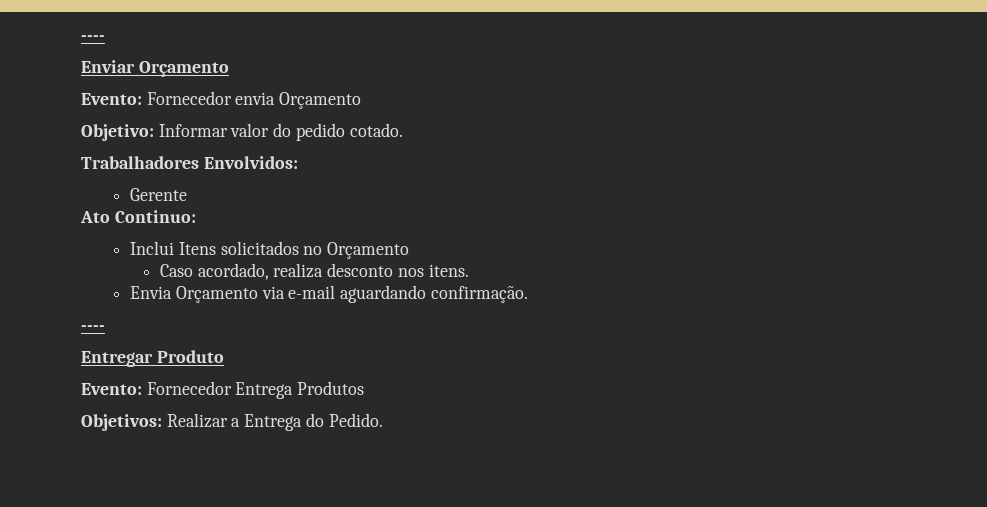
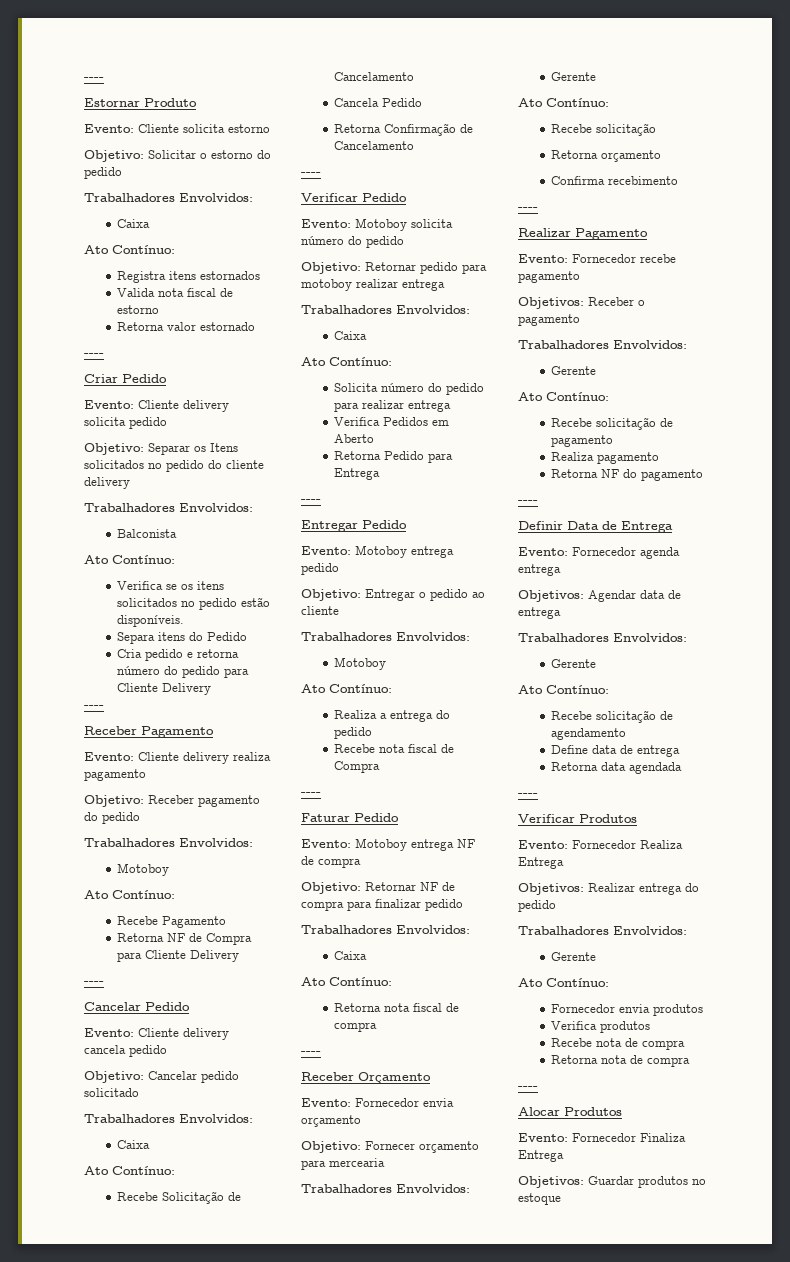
[81,35,105,41] [81,60,135,73] ---- // Enviar -> [84,77,104,81] [84,98,197,107] [84,124,270,133] [84,150,271,162] [84,167,122,179] [84,193,253,202] [117,219,151,228] [84,245,175,254] [117,271,261,283] [117,288,234,297] [117,305,160,314] [117,322,256,331] [84,353,104,357] [84,374,167,383] [84,400,229,412] [84,417,167,429] [84,443,238,455] [84,460,264,472] [84,477,130,489] [84,503,253,512] [117,529,178,538] [84,555,175,564] [117,581,225,590] [117,597,271,610] [117,615,185,627] [117,632,248,644] [117,649,240,661] [117,666,250,678] [117,683,212,695] [84,705,104,709] [84,726,214,738] [84,752,271,764] [84,769,146,781] [84,795,260,807] [84,812,140,824] [84,838,253,847] [117,863,170,876] [84,890,175,899] [117,916,227,928] [117,933,253,945] [117,950,240,962] [84,981,104,985] [84,1002,190,1011] [84,1028,229,1040] [84,1045,167,1057] [84,1071,239,1083] [84,1088,139,1097] [84,1114,253,1123] [117,1140,151,1149] [84,1166,175,1175] [117,1191,242,1204] [334,72,415,81] [334,98,423,107] [334,123,474,136] [334,141,415,150] [301,172,321,176] [301,193,407,202] [301,218,453,231] [301,236,404,248] [301,262,487,274] [301,279,445,291] [301,305,470,314] [334,331,368,340] [301,357,392,366] [334,383,485,395] [334,400,452,412] [334,417,450,426] [334,434,375,443] [334,451,454,463] [334,468,381,480] [301,499,321,503] [301,520,407,532] [301,545,454,558] [301,563,339,575] [301,589,485,601] [301,606,339,615] [301,632,470,641] [334,657,387,670] [301,684,392,693] [334,710,451,722] [334,727,373,739] [334,744,455,753] [334,761,381,773] [301,792,321,796] [301,813,399,822] [301,838,475,851] [301,856,361,868] [301,882,455,894] [301,899,463,911] [301,925,470,934] [334,951,368,960] [301,977,392,986] [334,1003,460,1012] [334,1022,378,1032] [301,1051,321,1055] [301,1072,354,1081] ---- // Estornar Produto // Evento: Cliente solicita estorno // Objetivo: Solicitar o estorno do pedido // Trabalhadores Envolvidos: // Caixa // Ato Contínuo: // Registra itens estornados // Valida nota fiscal de estorno // Retorna valor estornado // ---- // Criar Pedido // Evento: Cliente delivery solicita pedido // Objetivo: Separar os Itens solicitados no pedido do cliente delivery // Trabalhadores Envolvidos: // Balconista // Ato Contínuo: // Verifica se os itens solicitados no pedido estão disponíveis. // Separa itens do Pedido // Cria pedido e retorna número do pedido para Cliente Delivery // ---- // Receber Pagamento // Evento: Cliente delivery realiza pagamento // Objetivo: Receber pagamento do pedido // Trabalhadores Envolvidos: // Motoboy // Ato Contínuo: // Recebe Pagamento // Retorna NF de Compra para Cliente Delivery // ---- // Cancelar Pedido // Evento: Cliente delivery cancela pedido // Objetivo: Cancelar pedido solicitado // Trabalhadores Envolvidos: // Caixa // Ato Contínuo: // Recebe Solicitação de Cancelamento // Cancela Pedido // Retorna Confirmação de Cancelamento // ---- // Verificar Pedido // Evento: Motoboy solicita número do pedido // Objetivo: Retornar pedido para motoboy realizar entrega // Trabalhadores Envolvidos: // Caixa // Ato Contínuo: // Solicita número do pedido para realizar entrega // Verifica Pedidos em Aberto // Retorna Pedido para Entrega // ---- // Entregar Pedido // Evento: Motoboy entrega pedido // Objetivo: Entregar o pedido ao cliente // Trabalhadores Envolvidos: // Motoboy // Ato Contínuo: // Realiza a entrega do pedido // Recebe nota fiscal de Compra // ---- // Faturar Pedido // Evento: Motoboy entrega NF de compra // Objetivo: Retornar NF de compra para finalizar pedido // Trabalhadores Envolvidos: // Caixa // Ato Contínuo: // Retorna nota fiscal de compra // ---- // Receber
[279,92,362,109] [81,123,403,141] [81,156,298,169] [130,188,188,201] [80,210,196,223] [130,241,410,259] [160,263,469,280] [130,285,528,303] [81,325,105,331] [81,350,224,367] [81,381,365,399] [81,413,383,431] Orçamento // Objetivo: Informar valor do pedido cotado. // Trabalhadores Envolvidos: // Gerente // Ato Continuo: // Inclui Itens solicitados no Orçamento // Caso acordado, realiza desconto nos itens. // Envia Orçamento via e-mail aguardando confirmação. // ---- // Entregar Produto // Evento: Fornecedor Entrega Produtos // Objetivos: Realizar a Entrega do Pedido. -> [301,1115,361,1127] [301,1141,479,1153] [301,1158,385,1170] [301,1184,470,1193] [551,72,597,81] [518,98,609,107] [551,123,657,136] [551,150,662,162] [551,176,679,185] [518,207,538,211] [518,228,648,240] [518,254,676,263] [518,271,580,283] [518,297,645,309] [518,314,580,326] [518,340,687,349] [551,366,597,375] [518,392,609,401] [551,417,674,430] [551,435,614,447] [551,452,660,464] [551,469,704,481] [518,500,538,504] [518,521,673,533] [518,547,680,559] [518,564,561,576] [518,590,681,602] [518,607,561,619] [518,633,687,642] [551,659,597,668] [518,685,609,694] [551,710,674,723] [551,728,627,740] [551,745,681,757] [551,762,683,774] [518,793,538,797] [518,814,637,823] [518,840,683,849] [518,857,564,869] [518,883,699,895] [518,900,556,912] [518,926,687,935] [551,952,597,961] [518,978,609,987] [551,1004,704,1016] [551,1021,651,1033] [551,1038,686,1050] [551,1055,691,1067] [518,1086,538,1090] [518,1107,622,1116] [518,1133,686,1142] [518,1150,564,1162] [518,1176,706,1188] [518,1193,561,1205] orçamento // Objetivo: Fornecer orçamento para mercearia // Trabalhadores Envolvidos: // Gerente // Ato Contínuo: // Recebe solicitação // Retorna orçamento // Confirma recebimento // ---- // Realizar Pagamento // Evento: Fornecedor recebe pagamento // Objetivos: Receber o pagamento // Trabalhadores Envolvidos: // Gerente // Ato Contínuo: // Recebe solicitação de pagamento // Realiza pagamento // Retorna NF do pagamento // ---- // Definir Data de Entrega // Evento: Fornecedor agenda entrega // Objetivos: Agendar data de entrega // Trabalhadores Envolvidos: // Gerente // Ato Contínuo: // Recebe solicitação de agendamento // Define data de entrega // Retorna data agendada // ---- // Verificar Produtos // Evento: Fornecedor Realiza Entrega // Objetivos: Realizar entrega do pedido // Trabalhadores Envolvidos: // Gerente // Ato Contínuo: // Fornecedor envia produtos // Verifica produtos // Recebe nota de compra // Retorna nota de compra // ---- // Alocar Produtos // Evento: Fornecedor Finaliza Entrega // Objetivos: Guardar produtos no estoque

